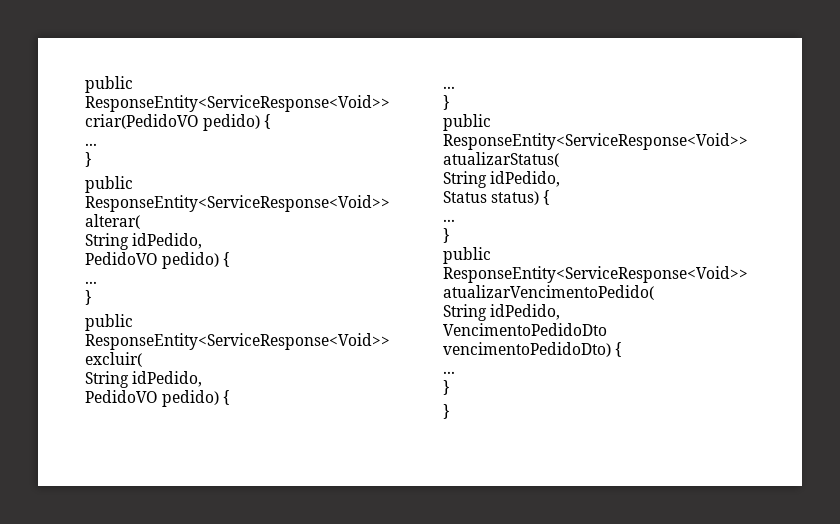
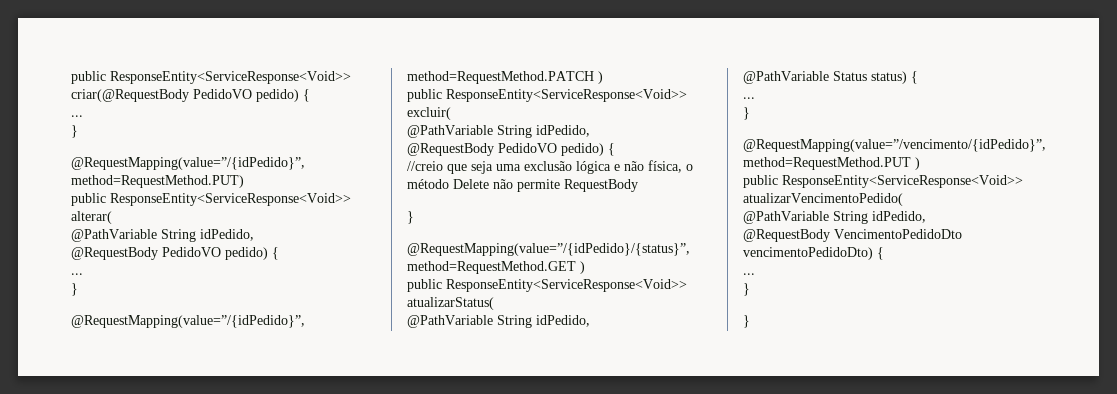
[85,76,133,93] [85,95,390,112] [85,114,272,131] [85,143,97,146] [85,152,92,167] [85,176,133,193] [85,195,390,212] [85,214,140,229] [85,233,203,250] [85,252,231,269] [85,281,97,284] [85,290,92,305] [85,314,133,331] [85,333,390,350] [85,352,142,367] [85,371,203,388] [85,390,231,407] [443,86,455,89] [443,95,450,110] public ResponseEntity<ServiceResponse<Void>> criar(PedidoVO pedido) { // ... // } // public ResponseEntity<ServiceResponse<Void>> alterar( // String idPedido, // PedidoVO pedido) { // ... // } // public ResponseEntity<ServiceResponse<Void>> excluir( // String idPedido, // PedidoVO pedido) { // ... // } -> [71,71,351,84] [71,89,310,102] [71,115,83,117] [71,125,78,138] [71,157,305,170] [71,175,244,188] [71,193,351,206] [71,211,112,224] [71,229,254,242] [71,247,279,260] [71,273,83,275] [71,283,78,296] [71,315,305,328] [407,71,603,84] [407,89,687,102] [407,107,451,120] [407,125,590,138] [407,143,615,156] [407,160,693,174] [407,179,638,192] [407,211,414,224] [407,243,690,256] [407,261,585,274] public ResponseEntity<ServiceResponse<Void>> criar(@RequestBody PedidoVO pedido) { // ... // } // @RequestMapping(value=”/{idPedido}”, method=RequestMethod.PUT) // public ResponseEntity<ServiceResponse<Void>> alterar( // @PathVariable String idPedido, // @RequestBody PedidoVO pedido) { // ... // } // @RequestMapping(value=”/{idPedido}”, method=RequestMethod.PATCH ) // public ResponseEntity<ServiceResponse<Void>> excluir( // @PathVariable String idPedido, // @RequestBody PedidoVO pedido) { // //creio que seja uma exclusão lógica e não física, o método Delete não permite RequestBody // } // @RequestMapping(value=”/{idPedido}/{status}”, method=RequestMethod.GET )
[443,171,561,188] String idPedido, // -> [407,315,590,328] [743,71,829,84] @PathVariable String idPedido, // @PathVariable
(450, 235) none -> [743,139,1046,152] [743,157,920,170] // @RequestMapping(value=”/vencimento/{idPedido}”, method=RequestMethod.PUT )
[443,304,561,321] String idPedido, // -> [743,211,926,224] [743,229,830,242] @PathVariable String idPedido, // @RequestBody

